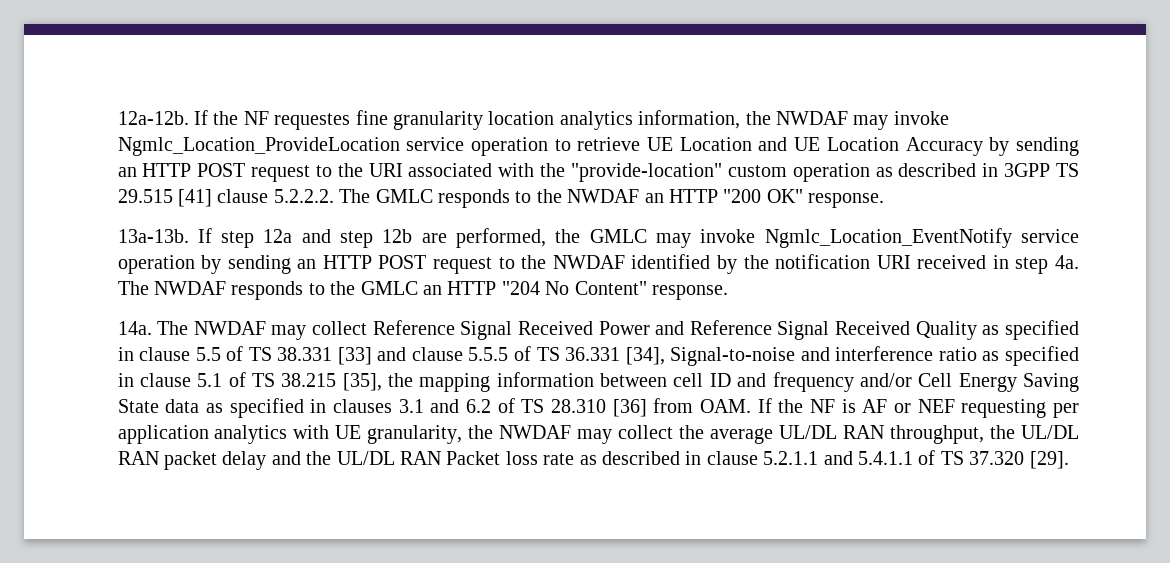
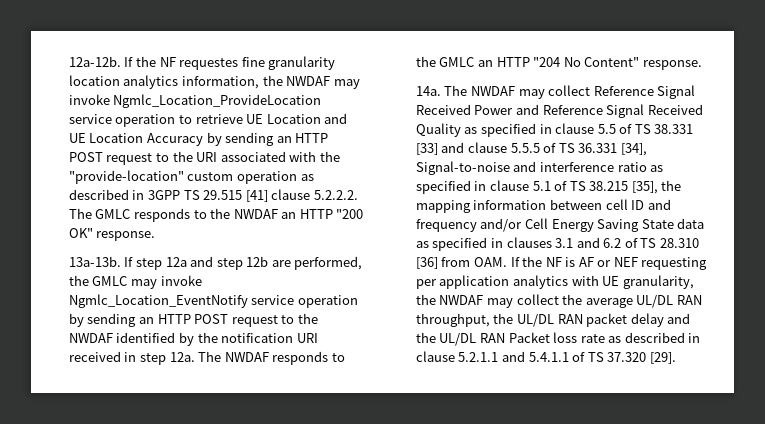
[1054,255,1079,269] 4a. -> [169,352,195,362] 12a.

